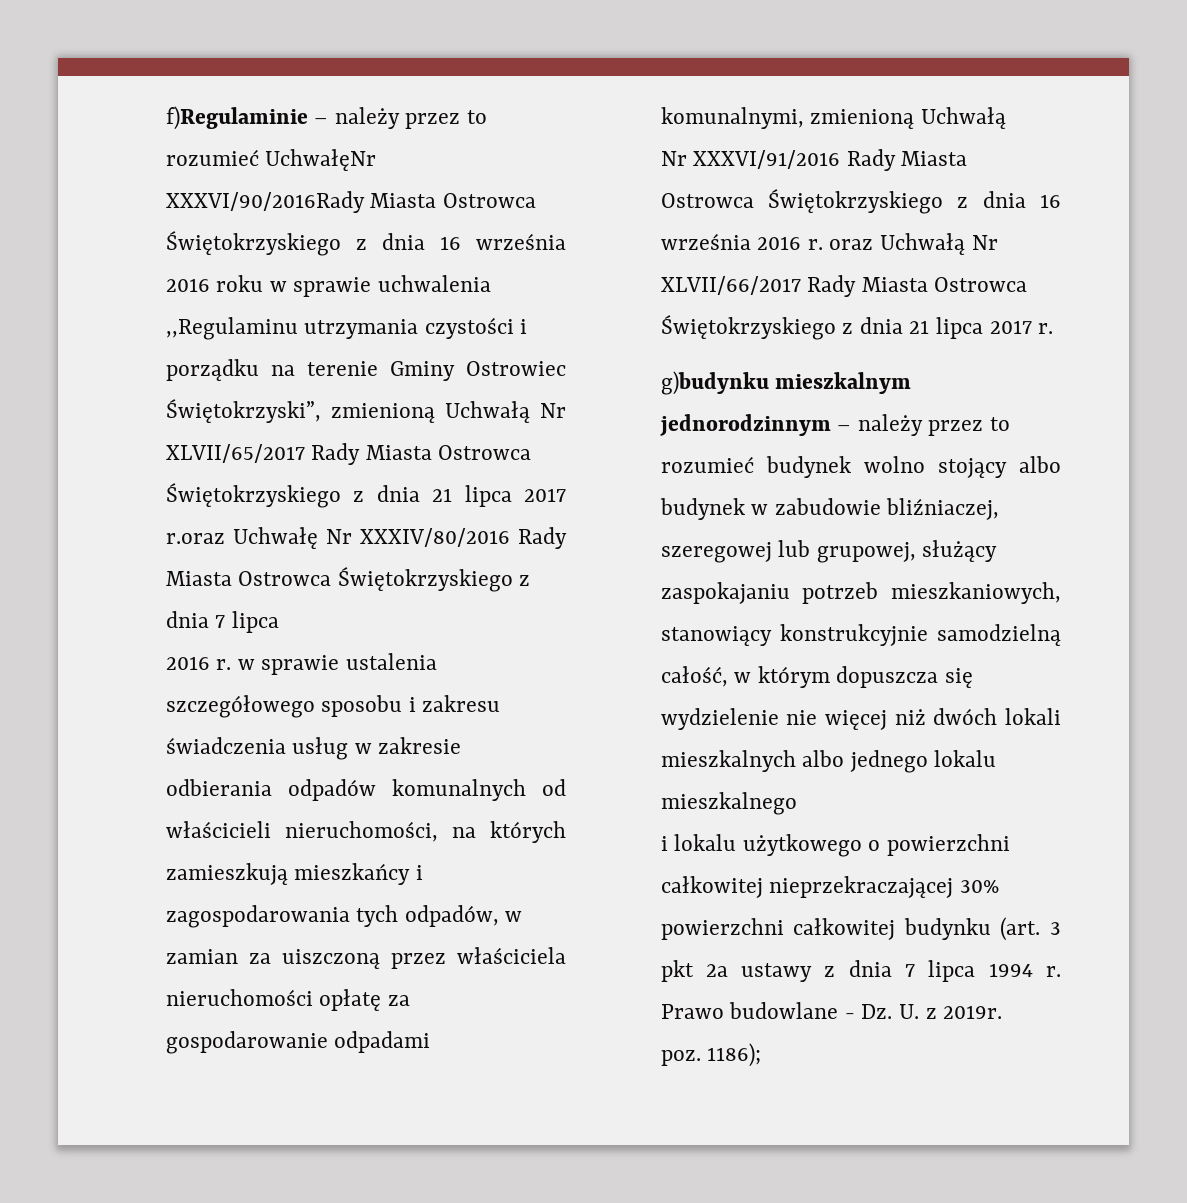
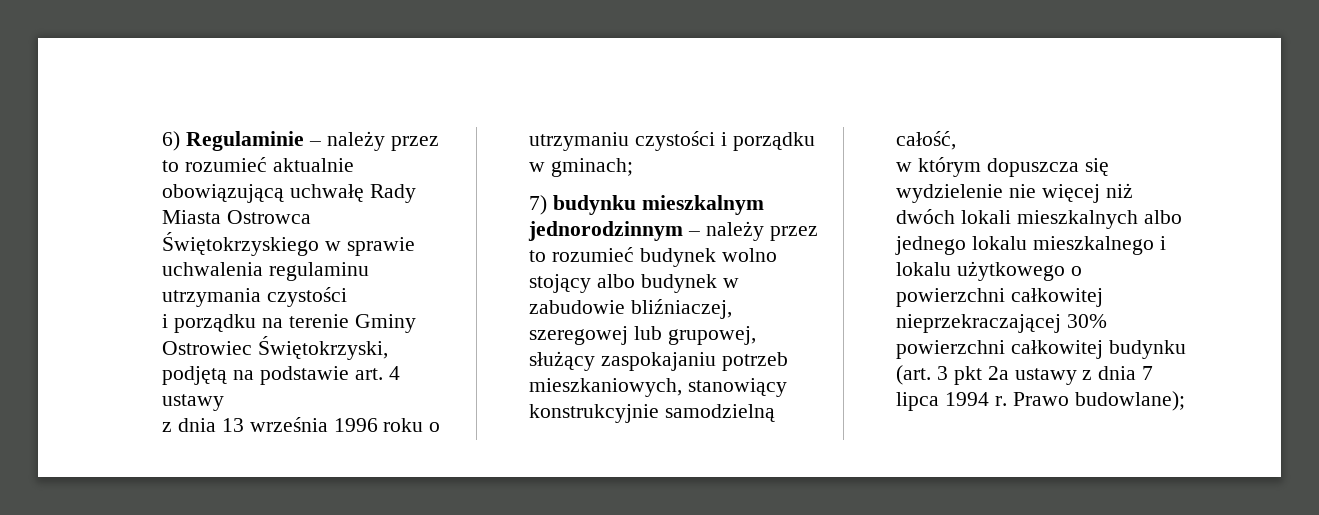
[165,106,488,130] [165,149,377,171] [165,191,536,213] [165,231,566,256] [165,275,264,292] f)Regulaminie – należy przez to rozumieć UchwałęNr XXXVI/90/2016Rady Miasta Ostrowca Świętokrzyskiego z dnia 16 września 2016 roku -> [162,131,439,151] [162,157,354,172] [162,184,416,203] [162,210,312,224] [162,232,320,256] 6) Regulaminie – należy przez to rozumieć aktualnie obowiązującą uchwałę Rady Miasta Ostrowca Świętokrzyskiego
[165,317,298,340] ,,Regulaminu -> [269,262,370,281] regulaminu
(514, 328) none -> (348, 297) //
[165,399,566,423] [165,443,532,465] [165,483,566,508] [165,527,567,549] [165,567,531,592] [165,611,279,633] [165,653,438,675] [165,695,501,718] [165,737,462,760] [165,779,566,801] [165,821,566,843] [165,863,423,885] [165,905,523,928] [165,947,566,969] [165,989,410,1011] [165,1031,431,1054] [660,107,1006,129] [660,149,968,171] [660,189,1061,214] [660,233,998,255] [660,275,1028,297] [660,315,1054,340] [660,371,769,395] Świętokrzyski”, zmienioną Uchwałą Nr XLVII/65/2017 Rady Miasta Ostrowca Świętokrzyskiego z dnia 21 lipca 2017 r.oraz Uchwałę Nr XXXIV/80/2016 Rady Miasta Ostrowca Świętokrzyskiego z dnia 7 lipca // 2016 r. w sprawie ustalenia szczegółowego sposobu i zakresu świadczenia usług w zakresie odbierania odpadów komunalnych od właścicieli nieruchomości, na których zamieszkują mieszkańcy i zagospodarowania tych odpadów, w zamian za uiszczoną przez właściciela nieruchomości opłatę za gospodarowanie odpadami komunalnymi, zmienioną Uchwałą // Nr XXXVI/91/2016 Rady Miasta Ostrowca Świętokrzyskiego z dnia 16 września 2016 r. oraz Uchwałą Nr XLVII/66/2017 Rady Miasta Ostrowca Świętokrzyskiego z dnia 21 lipca 2017 r. // g)budynku -> [258,336,389,360] [162,366,400,385] [162,394,225,411] [162,417,441,432] [529,131,815,151] [529,158,634,177] [529,195,637,215] Świętokrzyski, podjętą na podstawie art. 4 ustawy // z dnia 13 września 1996 roku o utrzymaniu czystości i porządku w gminach; // 7) budynku
(728, 676) none -> (957, 140) //
(797, 803) // -> (1154, 245) none
[729,1002,1003,1019] [660,1043,762,1067] budowlane - Dz. U. z 2019r. // poz. 1186); -> [1074,391,1185,411] budowlane);

